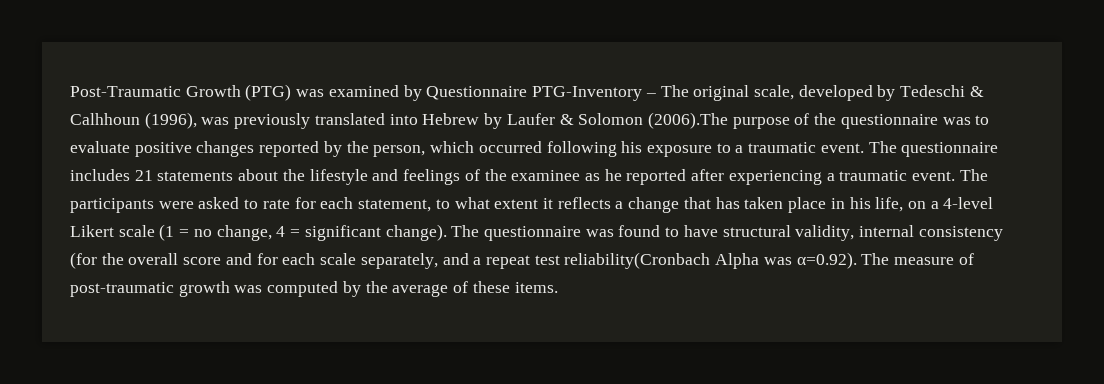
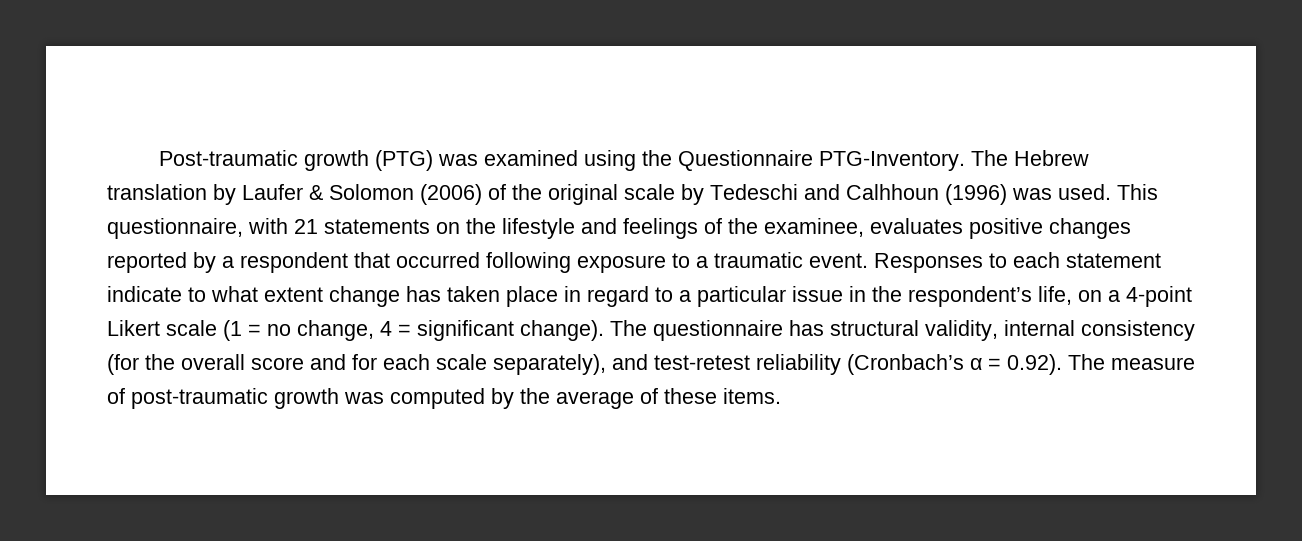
[70,85,241,97] Post-Traumatic Growth -> [159,150,370,171] Post-traumatic growth
[403,85,984,101] [70,112,990,129] [70,141,999,157] [70,169,130,181] by Questionnaire PTG-Inventory – The original scale, developed by Tedeschi & Calhhoun (1996), was previously translated into Hebrew by Laufer & Solomon (2006).The purpose of the questionnaire was to evaluate positive changes reported by the person, which occurred following his exposure to a traumatic event. The questionnaire includes -> [584,150,1090,171] [107,184,1158,205] [107,218,288,239] using the Questionnaire PTG-Inventory. The Hebrew translation by Laufer & Solomon (2006) of the original scale by Tedeschi and Calhhoun (1996) was used. This questionnaire, with
[238,169,279,181] about -> [436,222,460,234] on
[511,169,988,185] [70,197,871,213] examinee as he reported after experiencing a traumatic event. The participants were asked to rate for each statement, to what extent it reflects a change that has taken place in his -> [764,218,1131,239] [107,252,1161,273] [107,286,1032,307] examinee, evaluates positive changes reported by a respondent that occurred following exposure to a traumatic event. Responses to each statement indicate to what extent change has taken place in regard to a particular issue in the respondent’s
[943,197,994,209] 4-level -> [1126,286,1192,307] 4-point
[585,225,718,237] was found to have -> [789,320,824,336] has
[360,252,857,269] separately, and a repeat test reliability(Cronbach Alpha was α=0.92). -> [493,354,1062,375] separately), and test-retest reliability (Cronbach’s α = 0.92).

